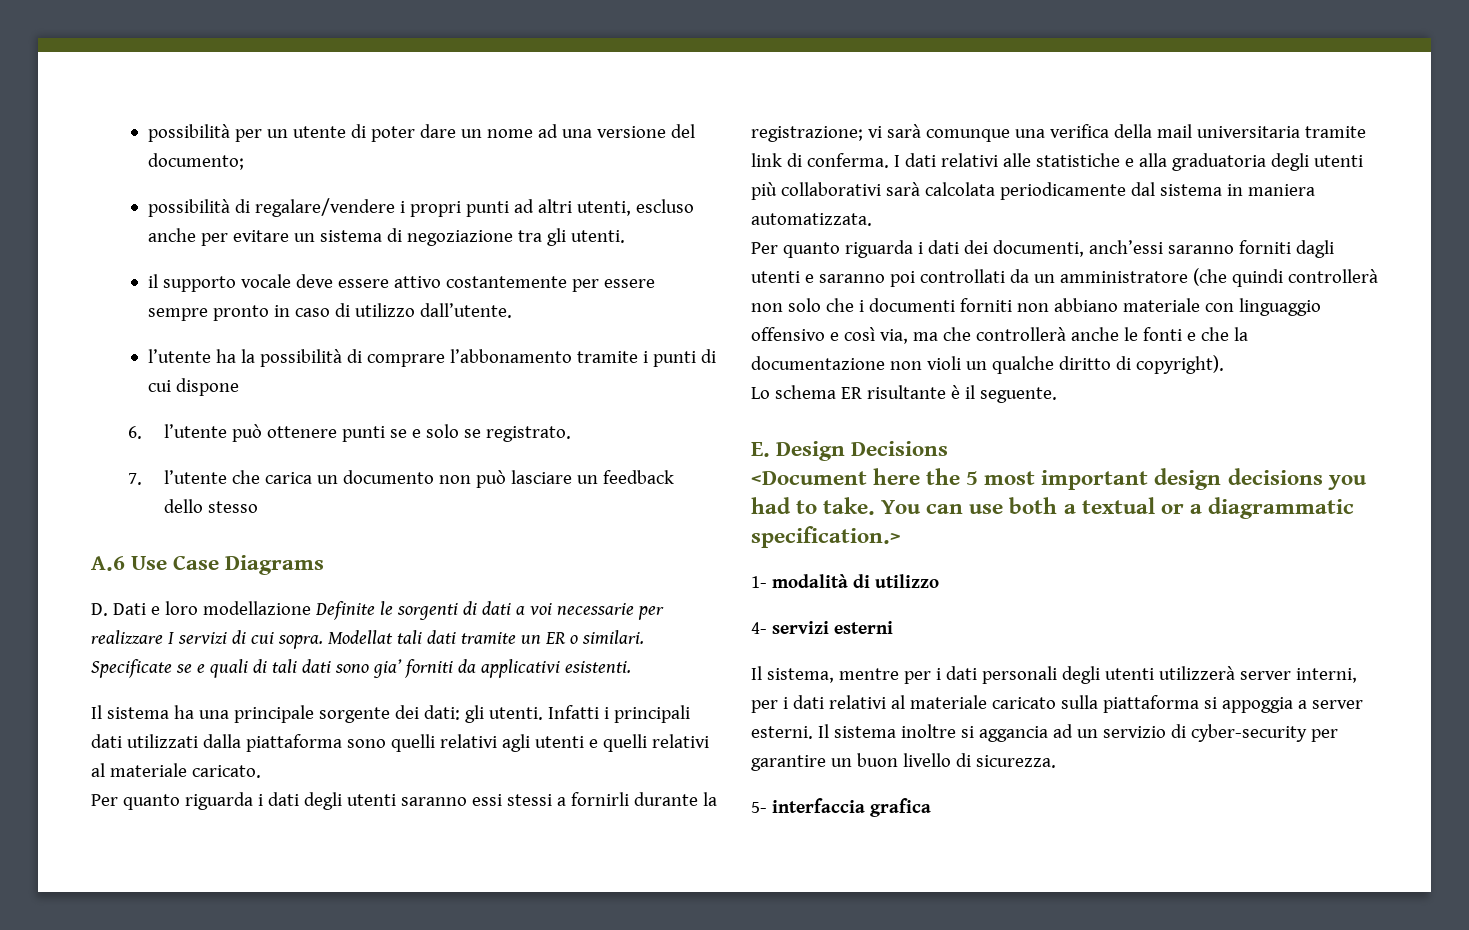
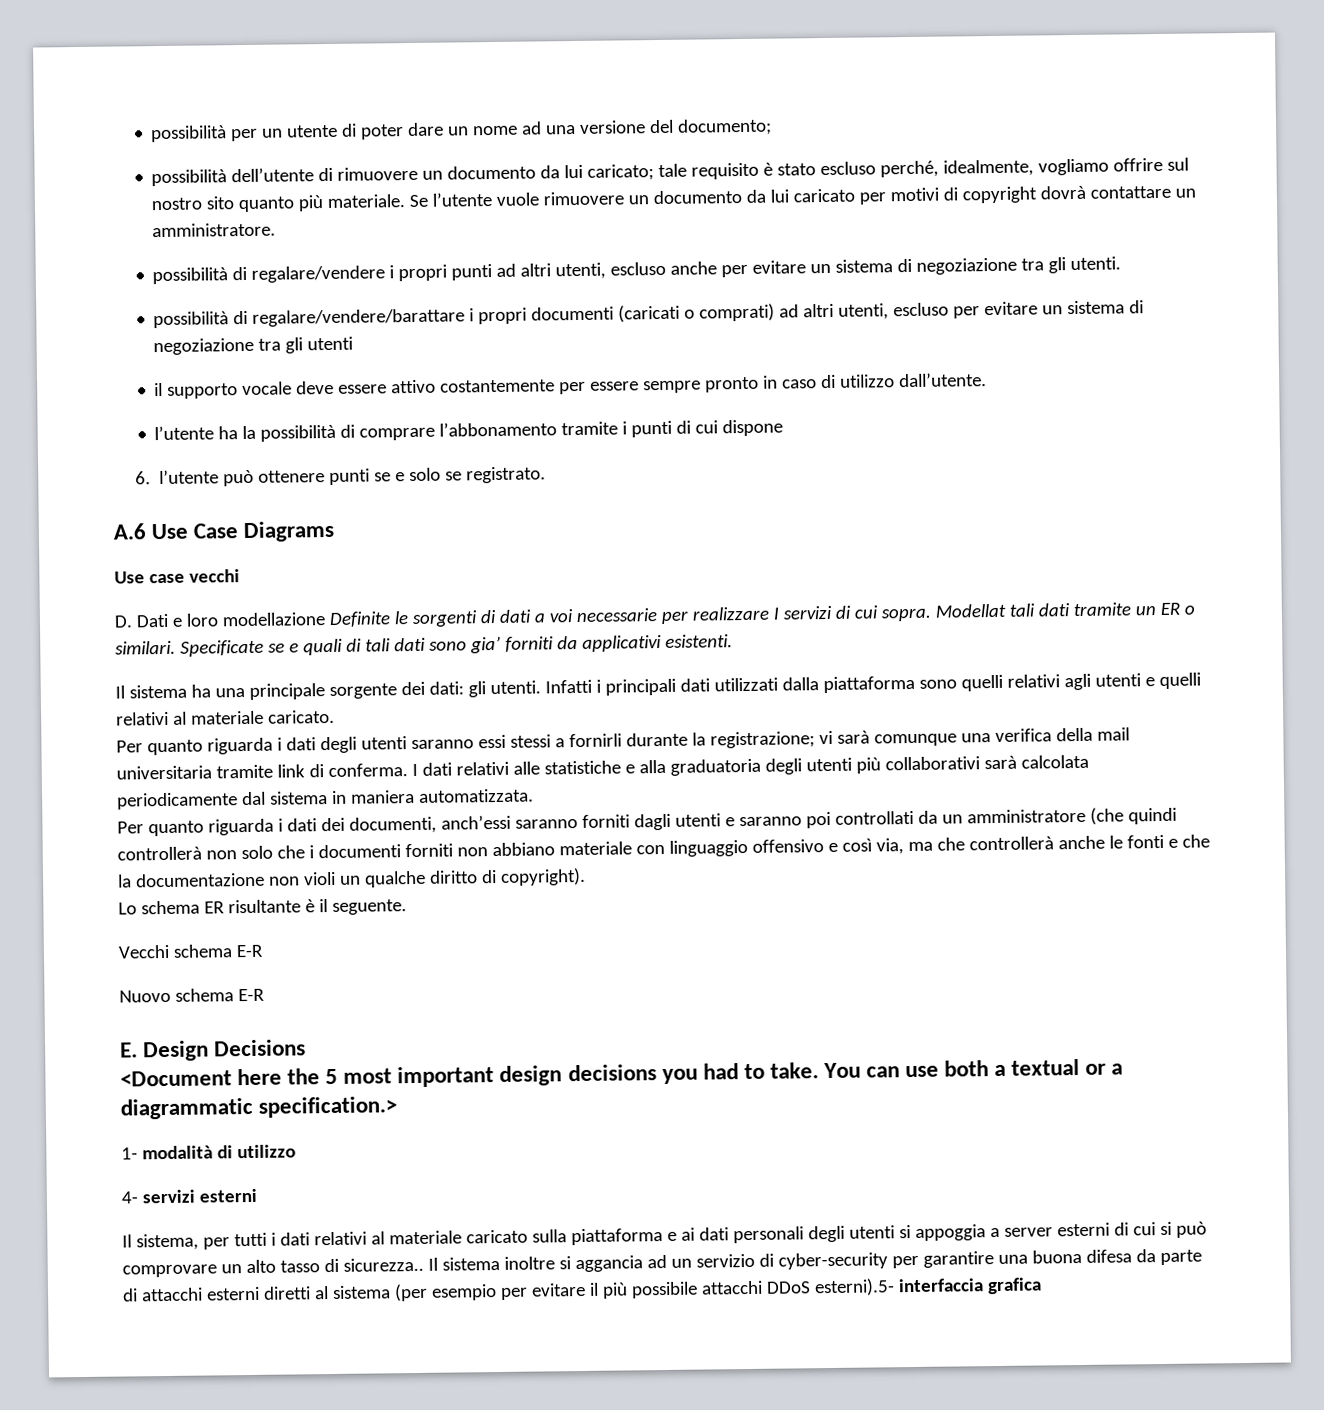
(244, 161) none -> [151,157,1190,187] [151,185,1197,213] [152,222,277,238] // possibilità dell’utente di rimuovere un documento da lui caricato; tale requisito è stato escluso perché, idealmente, vogliamo offrire sul nostro sito quanto più materiale. Se l’utente vuole rimuovere un documento da lui caricato per motivi di copyright dovrà contattare un amministratore.
(625, 236) none -> [153,300,1145,329] [153,336,354,356] // possibilità di regalare/vendere/barattare i propri documenti (caricati o comprati) ad altri utenti, escluso per evitare un sistema di negoziazione tra gli utenti
[127,470,675,488] [164,499,259,513] // 7. l’utente che carica un documento non può lasciare un feedback dello stesso -> (547, 475) none
(325, 565) none -> [114,569,240,584] // Use case vecchi
(1057, 395) none -> [118,944,264,959] [119,988,265,1003] // Vecchi schema E-R // Nuovo schema E-R
[838,666,1357,684] [751,700,778,713] mentre per i dati personali degli utenti utilizzerà server interni, per -> [202,1232,267,1250] per tutti
[1203,697,1363,713] [751,726,813,739] si appoggia a server esterni. -> [666,1221,1207,1244] [122,1257,424,1278] e ai dati personali degli utenti si appoggia a server esterni di cui si può comprovare un alto tasso di sicurezza..
[830,753,1056,768] [751,802,767,813] un buon livello di sicurezza. // 5- -> [997,1249,1202,1266] [122,1278,895,1302] una buona difesa da parte di attacchi esterni diretti al sistema (per esempio per evitare il più possibile attacchi DDoS esterni).5-

